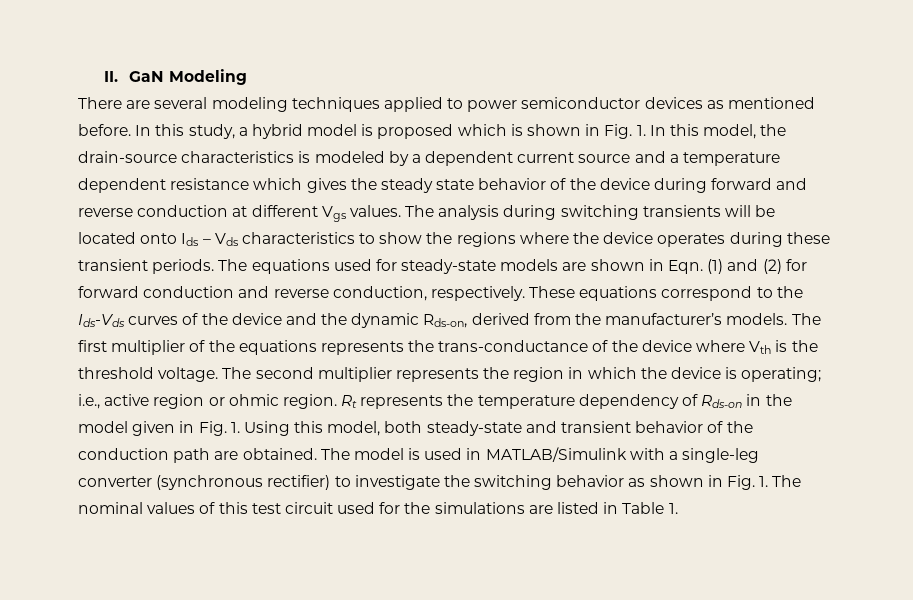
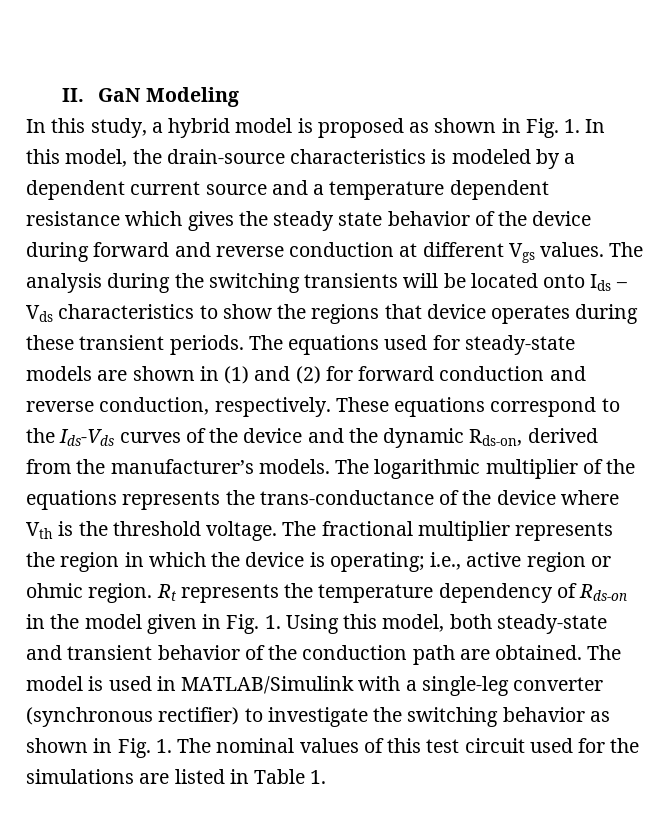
[78,97,816,112] [78,124,131,136] There are several modeling techniques applied to power semiconductor devices as mentioned before. -> (239, 97) none
[457,124,523,136] which is -> [409,122,430,133] as
(557, 212) none -> [174,273,204,288] the
[519,232,600,244] where the -> [384,304,422,319] that
[668,260,704,274] Eqn. -> (219, 373) none
[78,340,107,352] first -> [374,459,481,479] logarithmic
[255,367,314,379] second -> [321,521,413,536] fractional

